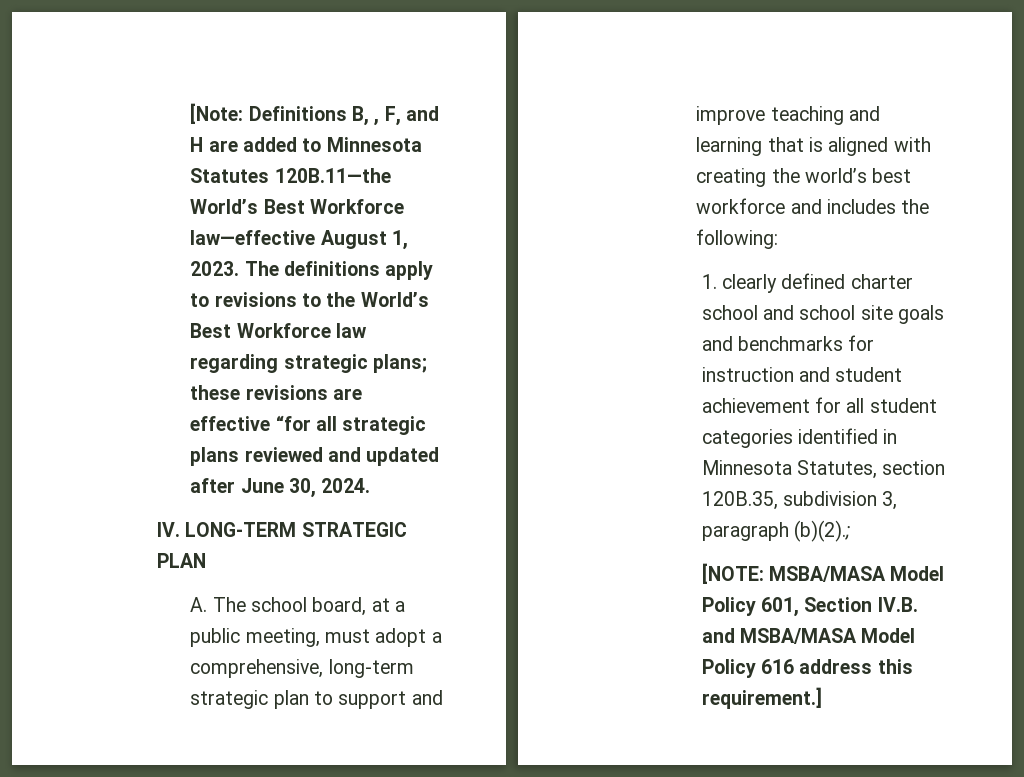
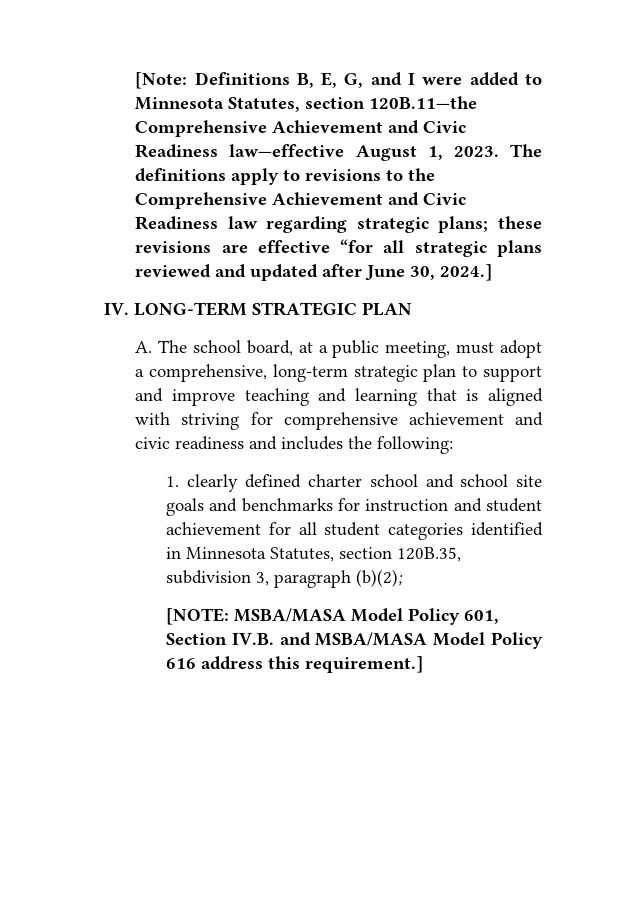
[374,106,439,126] [190,137,422,152] [190,168,391,183] [190,199,404,214] , F, and H are added to Minnesota Statutes 120B.11—the World’s Best Workforce -> [321,72,542,88] [135,96,478,112] [135,120,467,137] [135,144,219,158] E, G, and I were added to Minnesota Statutes, section 120B.11—the Comprehensive Achievement and Civic Readiness
[360,292,429,307] [190,323,331,338] World’s Best Workforce -> [135,192,467,209] [135,216,219,230] Comprehensive Achievement and Civic Readiness
[321,478,371,493] 2024. -> [440,264,493,281] 2024.]
[696,168,912,187] [696,198,786,214] creating the world’s best workforce -> [181,412,543,430] [135,436,245,450] striving for comprehensive achievement and civic readiness
[794,520,851,542] (b)(2).; -> [355,569,403,587] (b)(2);

